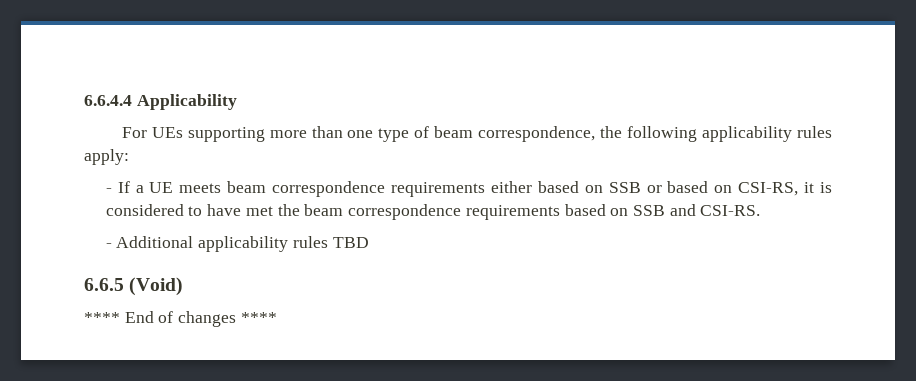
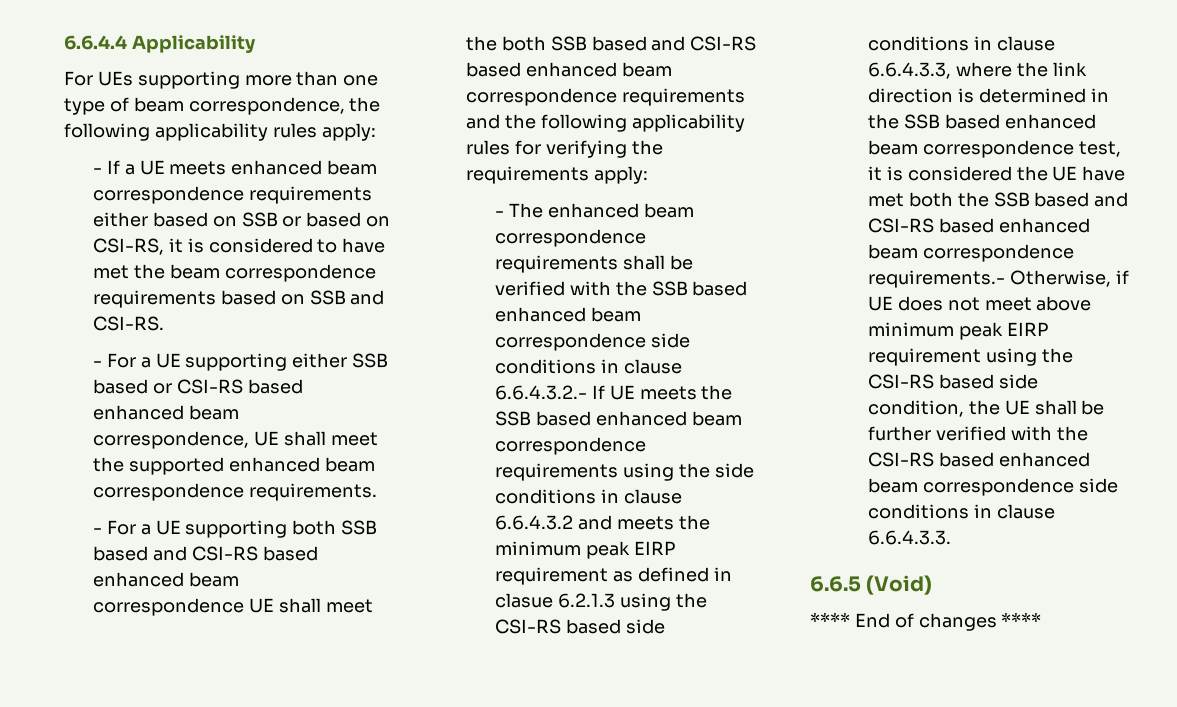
(222, 188) none -> [231,160,323,175] enhanced
[116,236,369,252] Additional applicability rules TBD -> [106,353,389,371] [92,379,303,394] [92,405,239,420] [92,431,378,449] [92,457,375,475] [92,483,377,501] [92,520,378,538] [92,546,318,561] [92,572,239,587] [92,598,373,616] [465,36,757,51] [465,62,672,77] [465,88,745,106] [465,114,745,132] [465,140,663,158] [465,166,648,184] [494,203,694,218] [494,229,646,247] [494,255,693,273] [494,281,748,296] [494,307,641,322] [494,333,690,351] [494,359,682,374] [494,385,733,400] [494,411,742,426] [494,437,646,455] [494,463,754,481] [494,489,682,504] [494,515,710,530] [494,541,676,559] [494,567,732,585] [494,593,707,611] [494,619,665,634] [867,36,1055,51] [867,62,1087,79] [867,88,1109,103] [867,114,1096,129] [867,140,1121,158] [867,166,1126,181] [867,192,1129,207] [867,218,1090,233] [867,244,1074,262] [867,270,1129,288] [867,296,1092,311] [867,322,1049,340] [867,348,1073,366] [867,374,1038,389] [867,400,1105,417] [867,426,1088,441] [867,452,1090,467] [867,478,1118,496] [867,504,1055,519] [867,530,951,545] For a UE supporting either SSB based or CSI-RS based enhanced beam correspondence, UE shall meet the supported enhanced beam correspondence requirements. // - For a UE supporting both SSB based and CSI-RS based enhanced beam correspondence UE shall meet the both SSB based and CSI-RS based enhanced beam correspondence requirements and the following applicability rules for verifying the requirements apply: // - The enhanced beam correspondence requirements shall be verified with the SSB based enhanced beam correspondence side conditions in clause 6.6.4.3.2.- If UE meets the SSB based enhanced beam correspondence requirements using the side conditions in clause 6.6.4.3.2 and meets the minimum peak EIRP requirement as defined in clasue 6.2.1.3 using the CSI-RS based side conditions in clause 6.6.4.3.3, where the link direction is determined in the SSB based enhanced beam correspondence test, it is considered the UE have met both the SSB based and CSI-RS based enhanced beam correspondence requirements.- Otherwise, if UE does not meet above minimum peak EIRP requirement using the CSI-RS based side condition, the UE shall be further verified with the CSI-RS based enhanced beam correspondence side conditions in clause 6.6.4.3.3.

